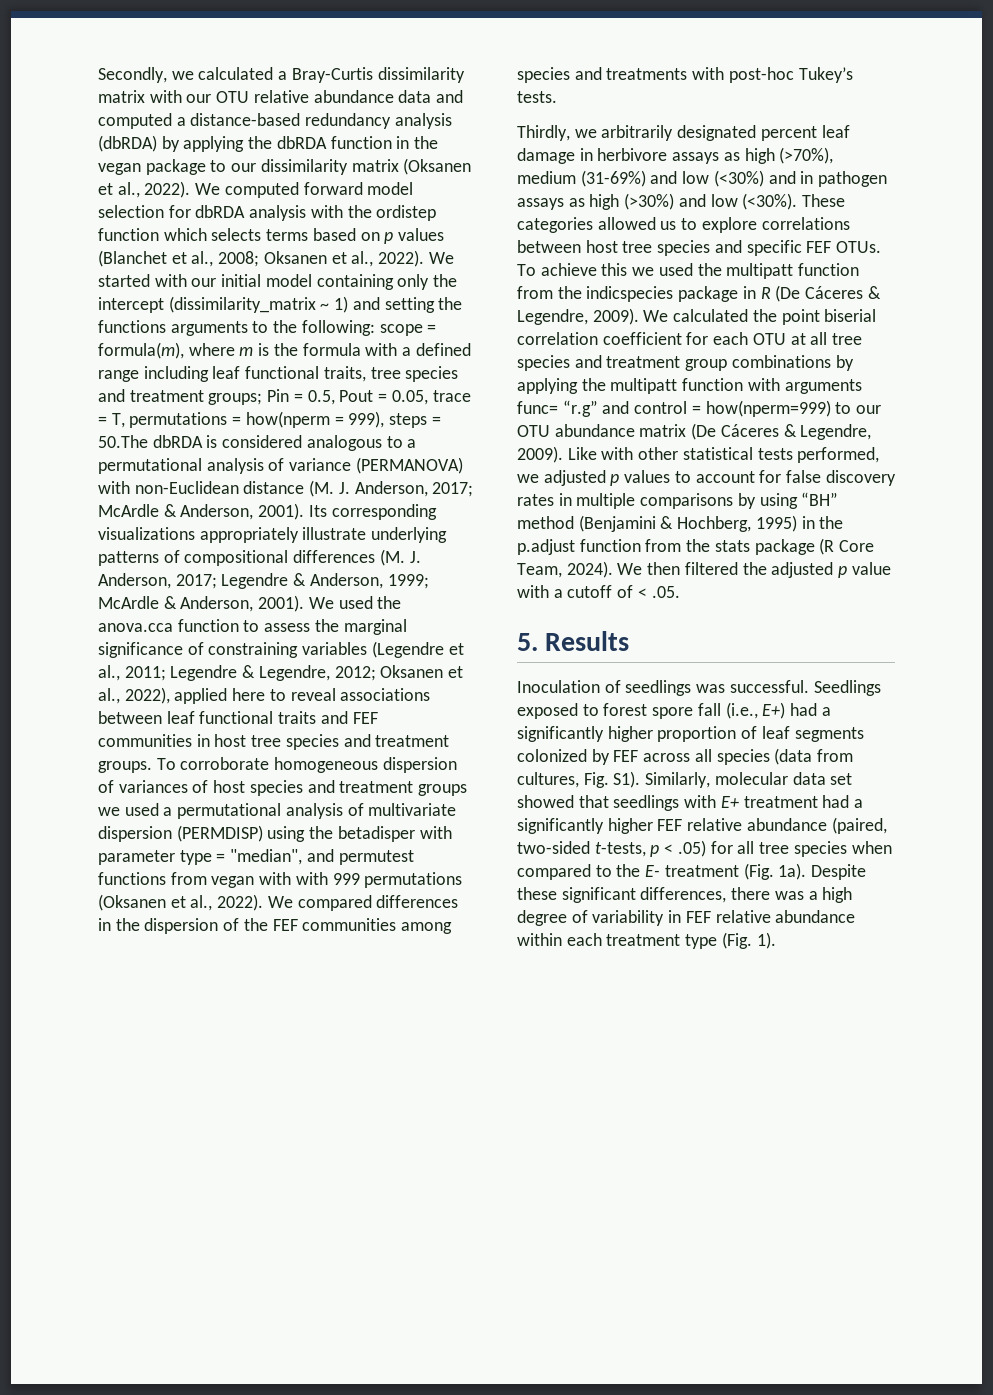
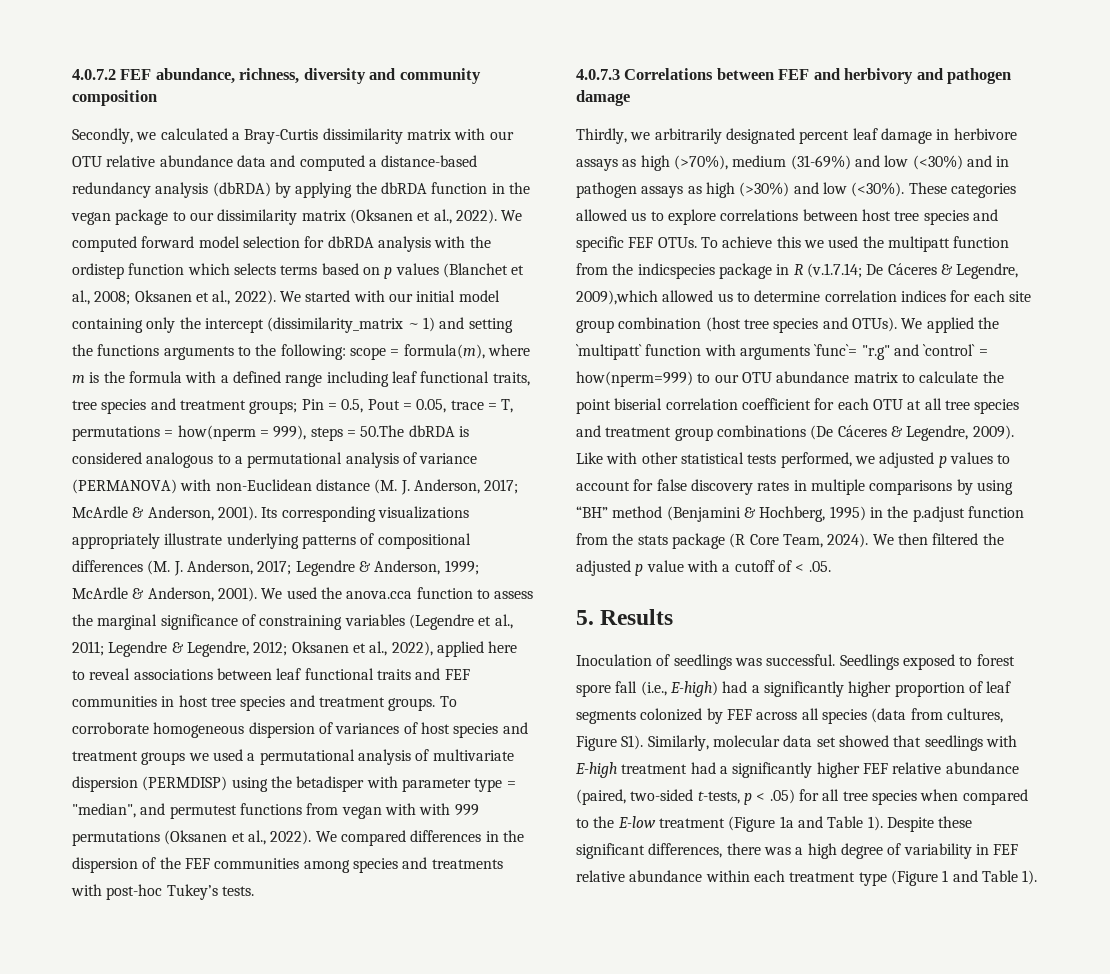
(98, 75) none -> [72,68,481,84] [72,90,157,106] 4.0.7.2 FEF abundance, richness, diversity and community composition //
(557, 97) none -> [576,68,1012,84] [576,90,630,106] // 4.0.7.3 Correlations between FEF and herbivory and pathogen damage
[775,285,881,302] [517,308,749,325] (De Cáceres & Legendre, 2009). We calculated -> [806,263,1019,279] [576,290,1031,305] [576,317,999,333] [576,344,988,360] [576,371,979,387] (v.1.7.14; De Cáceres & Legendre, 2009),which allowed us to determine correlation indices for each site group combination (host tree species and OTUs). We applied the `multipatt` function with arguments `func`= "r.g" and `control` = how(nperm=999) to our OTU abundance matrix to calculate
[835,355,854,371] [517,378,862,394] [517,400,882,417] [517,424,687,437] by applying the multipatt function with arguments func= “r.g” and control = how(nperm=999) to our OTU abundance matrix -> (806, 431) none
[762,702,786,719] E+) -> [669,681,718,697] E-high)
[583,772,609,788] Fig. -> [576,736,617,751] Figure
[720,796,739,808] E+ -> [575,762,617,778] E-high
[645,863,807,880] E- treatment (Fig. 1a). -> [617,816,883,832] E-low treatment (Figure 1a and Table 1).
[721,932,752,949] (Fig. -> [890,870,1018,886] (Figure 1 and Table

